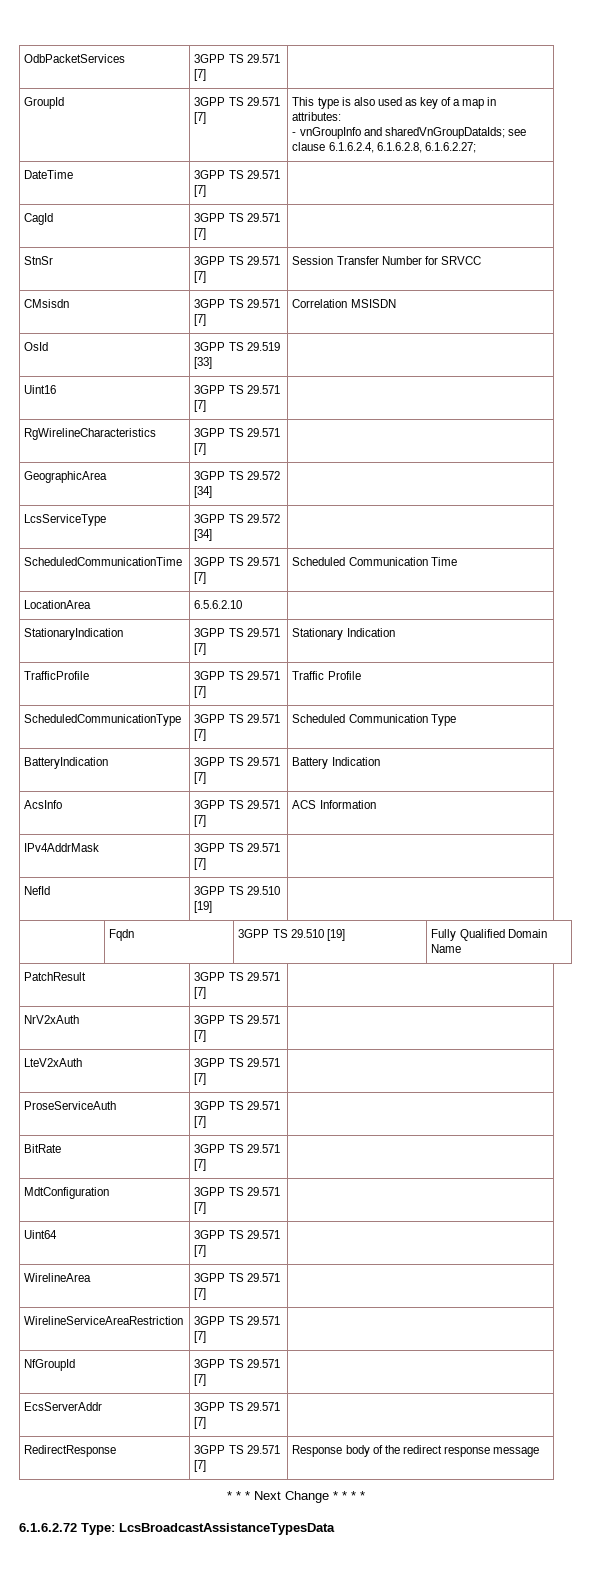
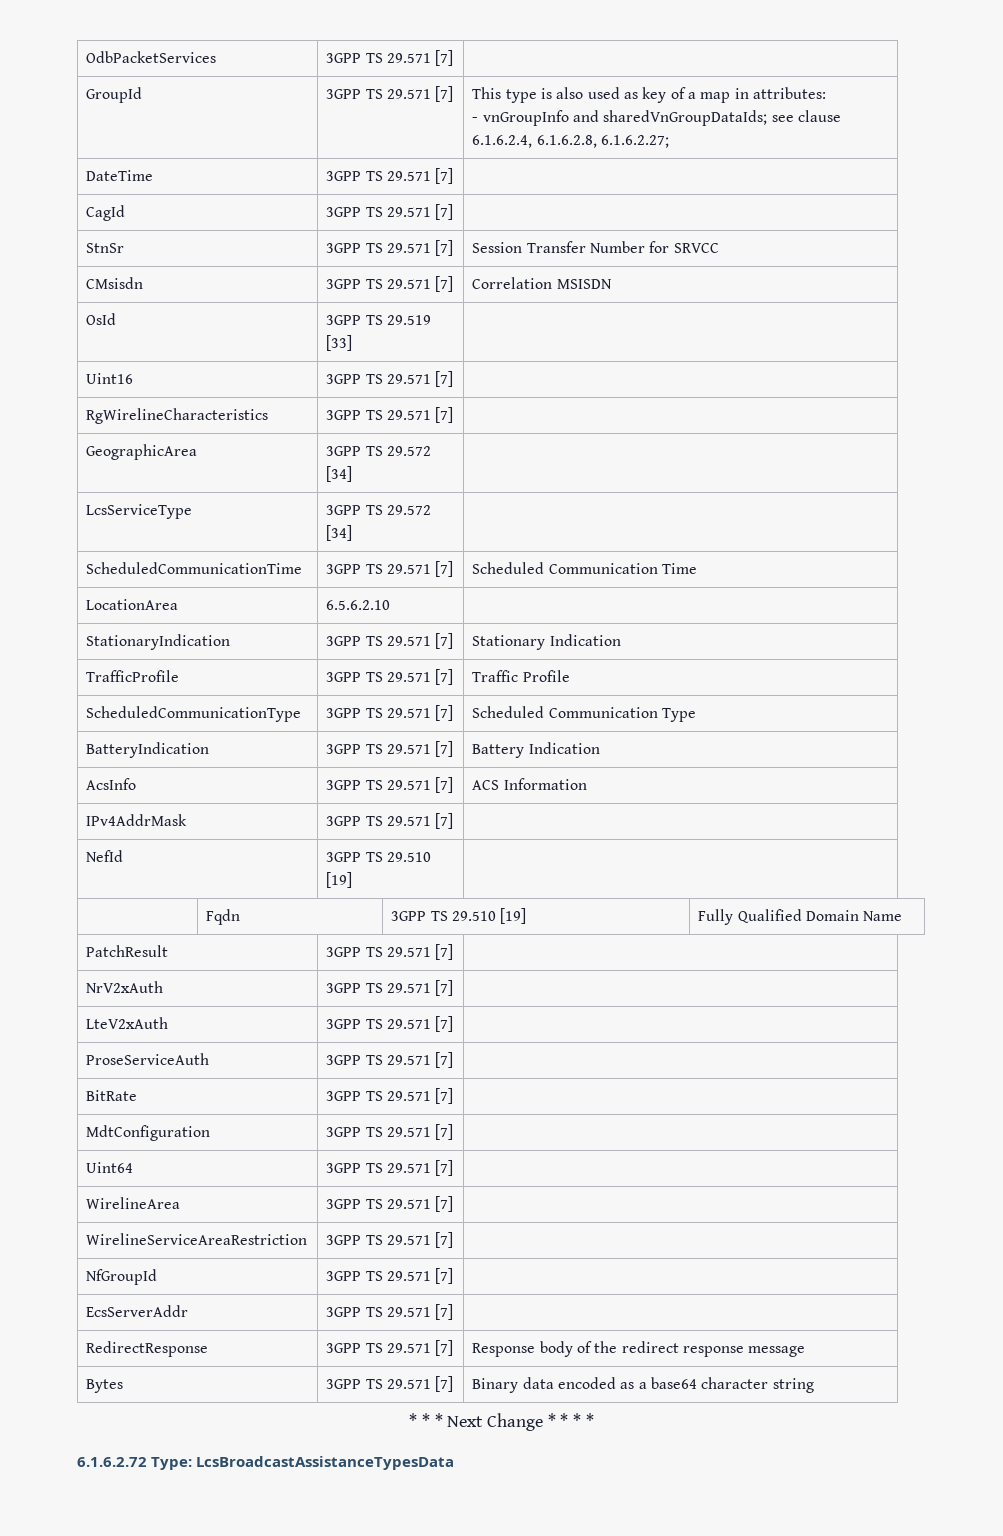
(540, 1452) none -> [86,1379,124,1393] [326,1376,454,1392] [472,1377,814,1393] // Bytes | 3GPP TS 29.571 [7] | Binary data encoded as a base64 character string

